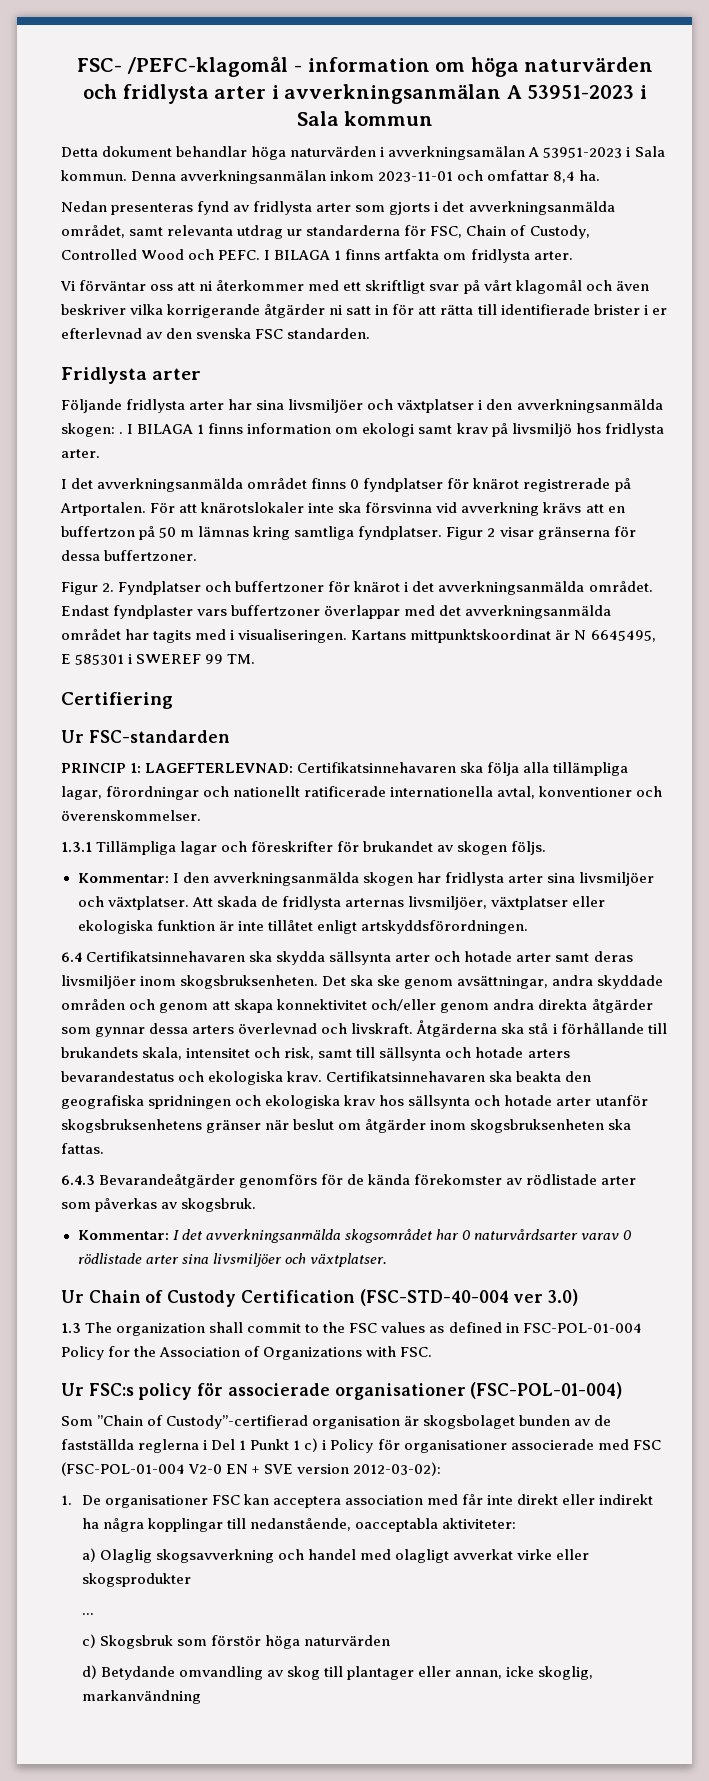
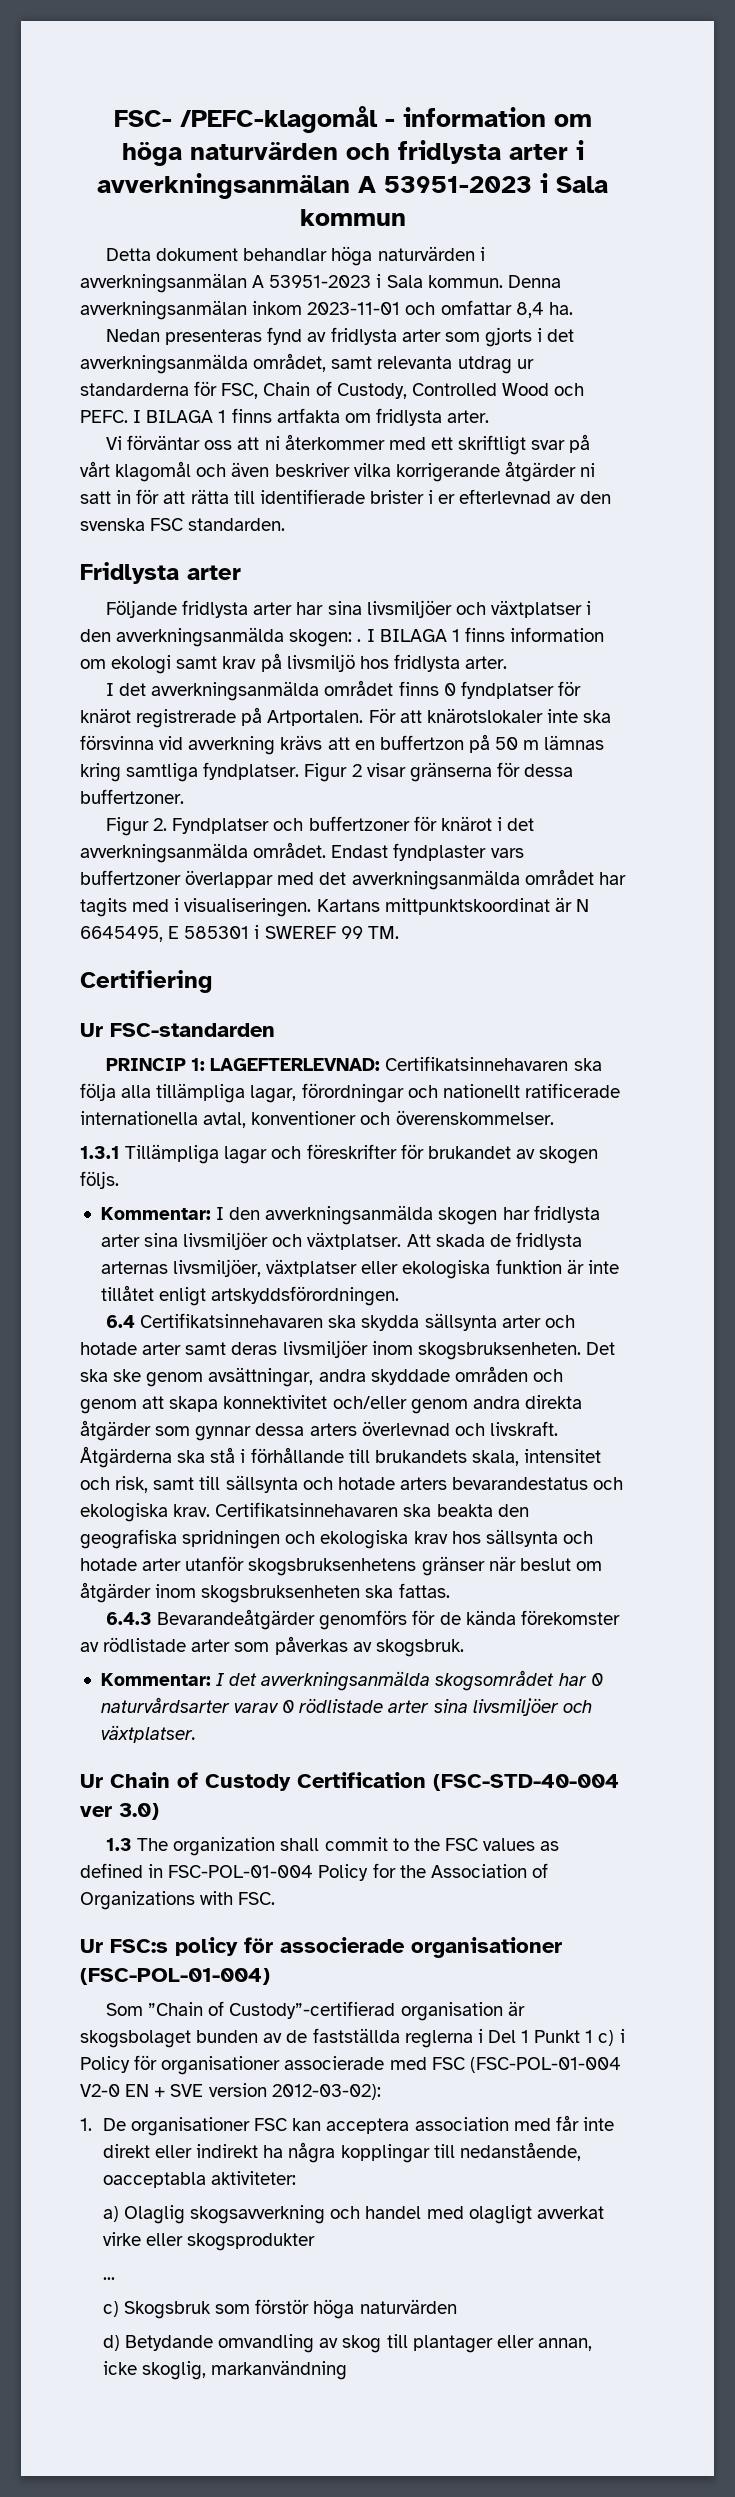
[388,146,526,160] avverkningsamälan -> [80,273,247,293] avverkningsanmälan

